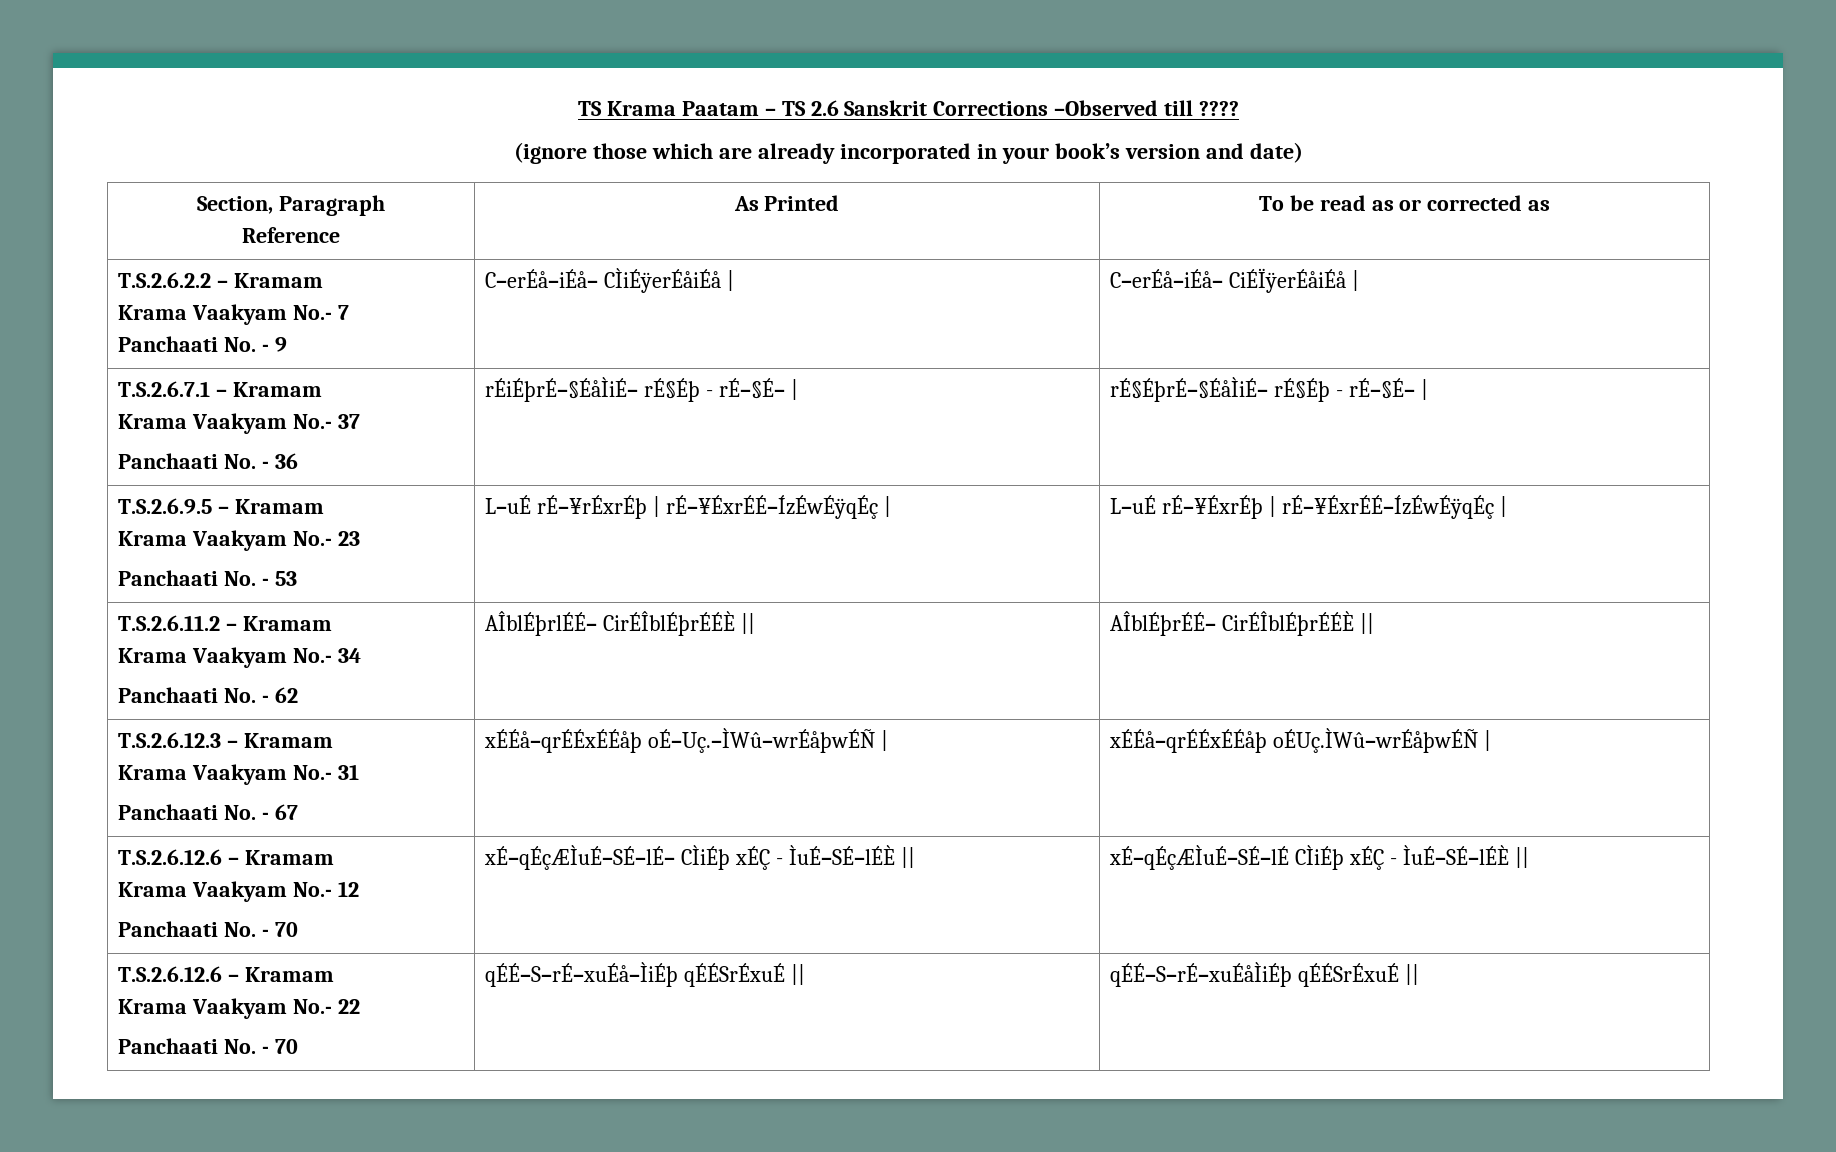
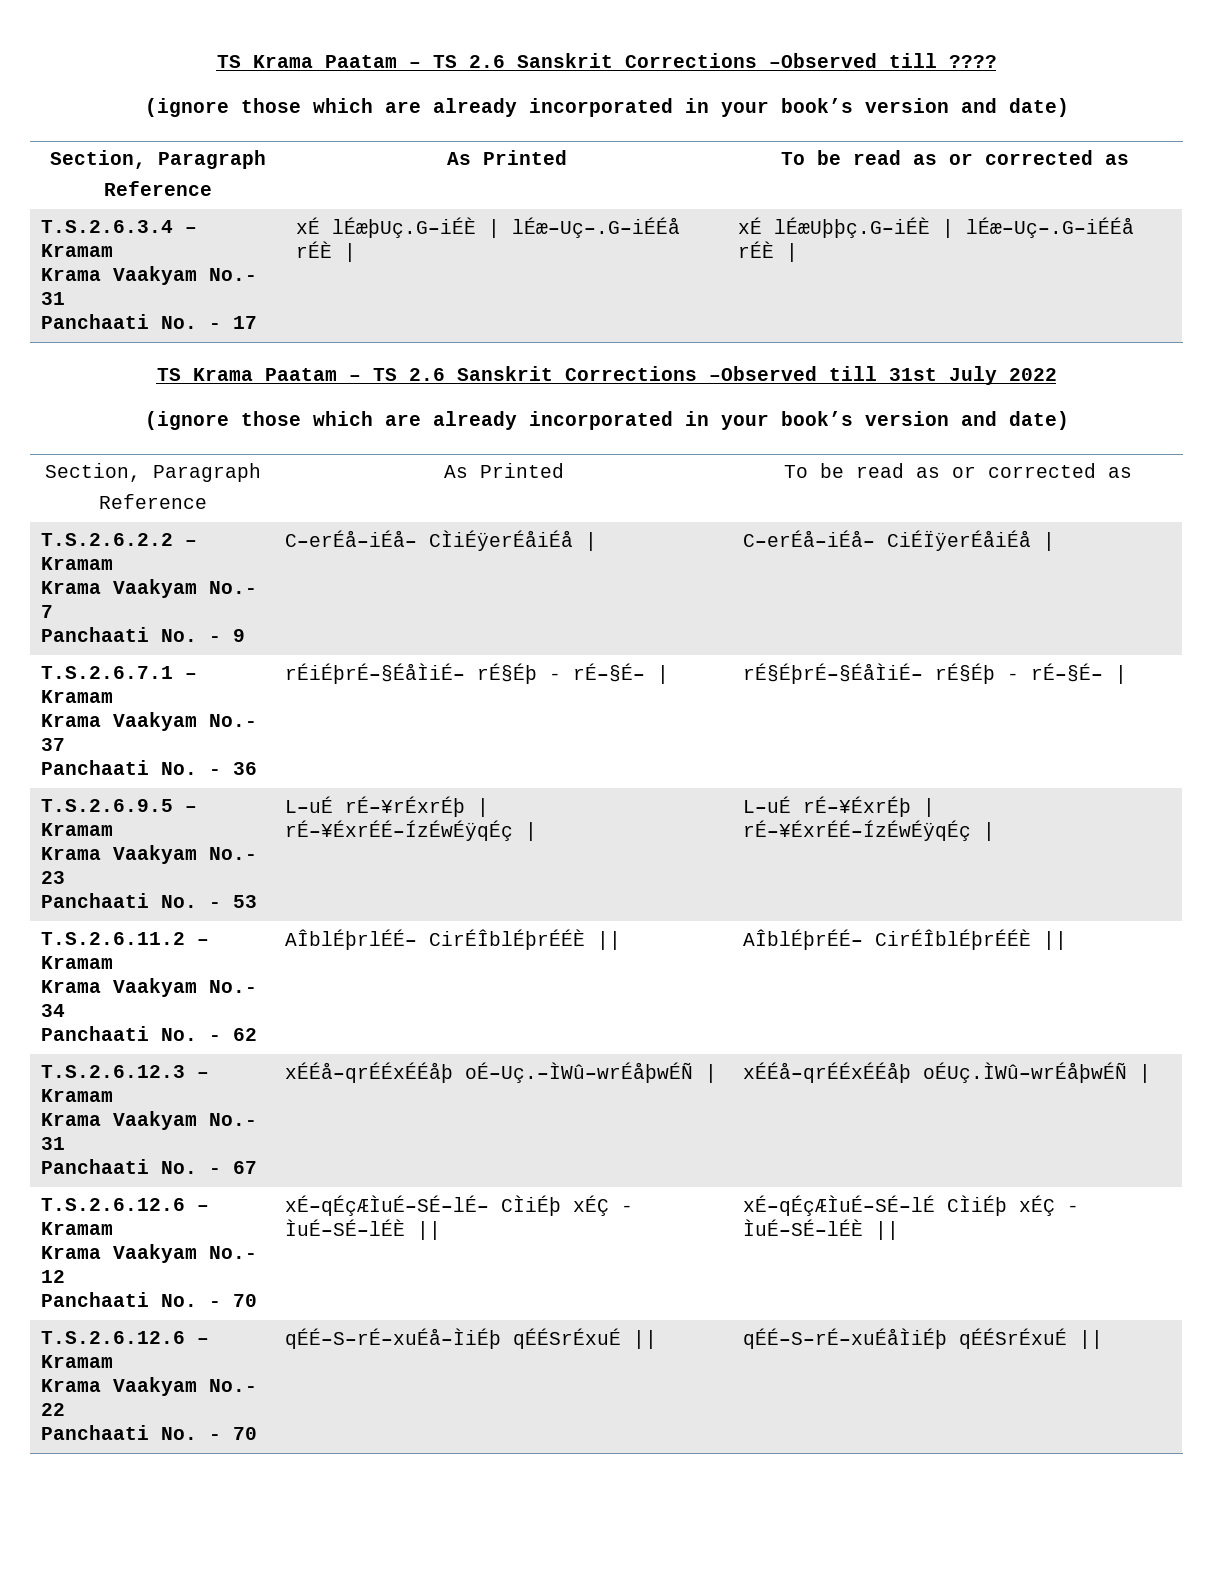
(1551, 205) none -> [40,220,197,233] [40,244,113,257] [40,266,257,285] [40,292,65,305] [40,314,257,329] [295,217,680,238] [295,241,356,262] [737,217,1134,238] [737,241,798,262] [156,366,1057,385] [144,411,1069,430] [44,463,261,482] [98,494,207,509] [443,463,564,478] [783,463,1132,478] // T.S.2.6.3.4 – Kramam // Krama Vaakyam No.- 31 // Panchaati No. - 17 | xÉ lÉæþUç.G–iÉÈ | lÉæ–Uç–.G–iÉÉå rÉÈ | | xÉ lÉæUþþç.G–iÉÈ | lÉæ–Uç–.G–iÉÉå rÉÈ | // TS Krama Paatam – TS 2.6 Sanskrit Corrections –Observed till 31st July 2022 // (ignore those which are already incorporated in your book’s version and date) // Section, Paragraph // Reference | As Printed | To be read as or corrected as

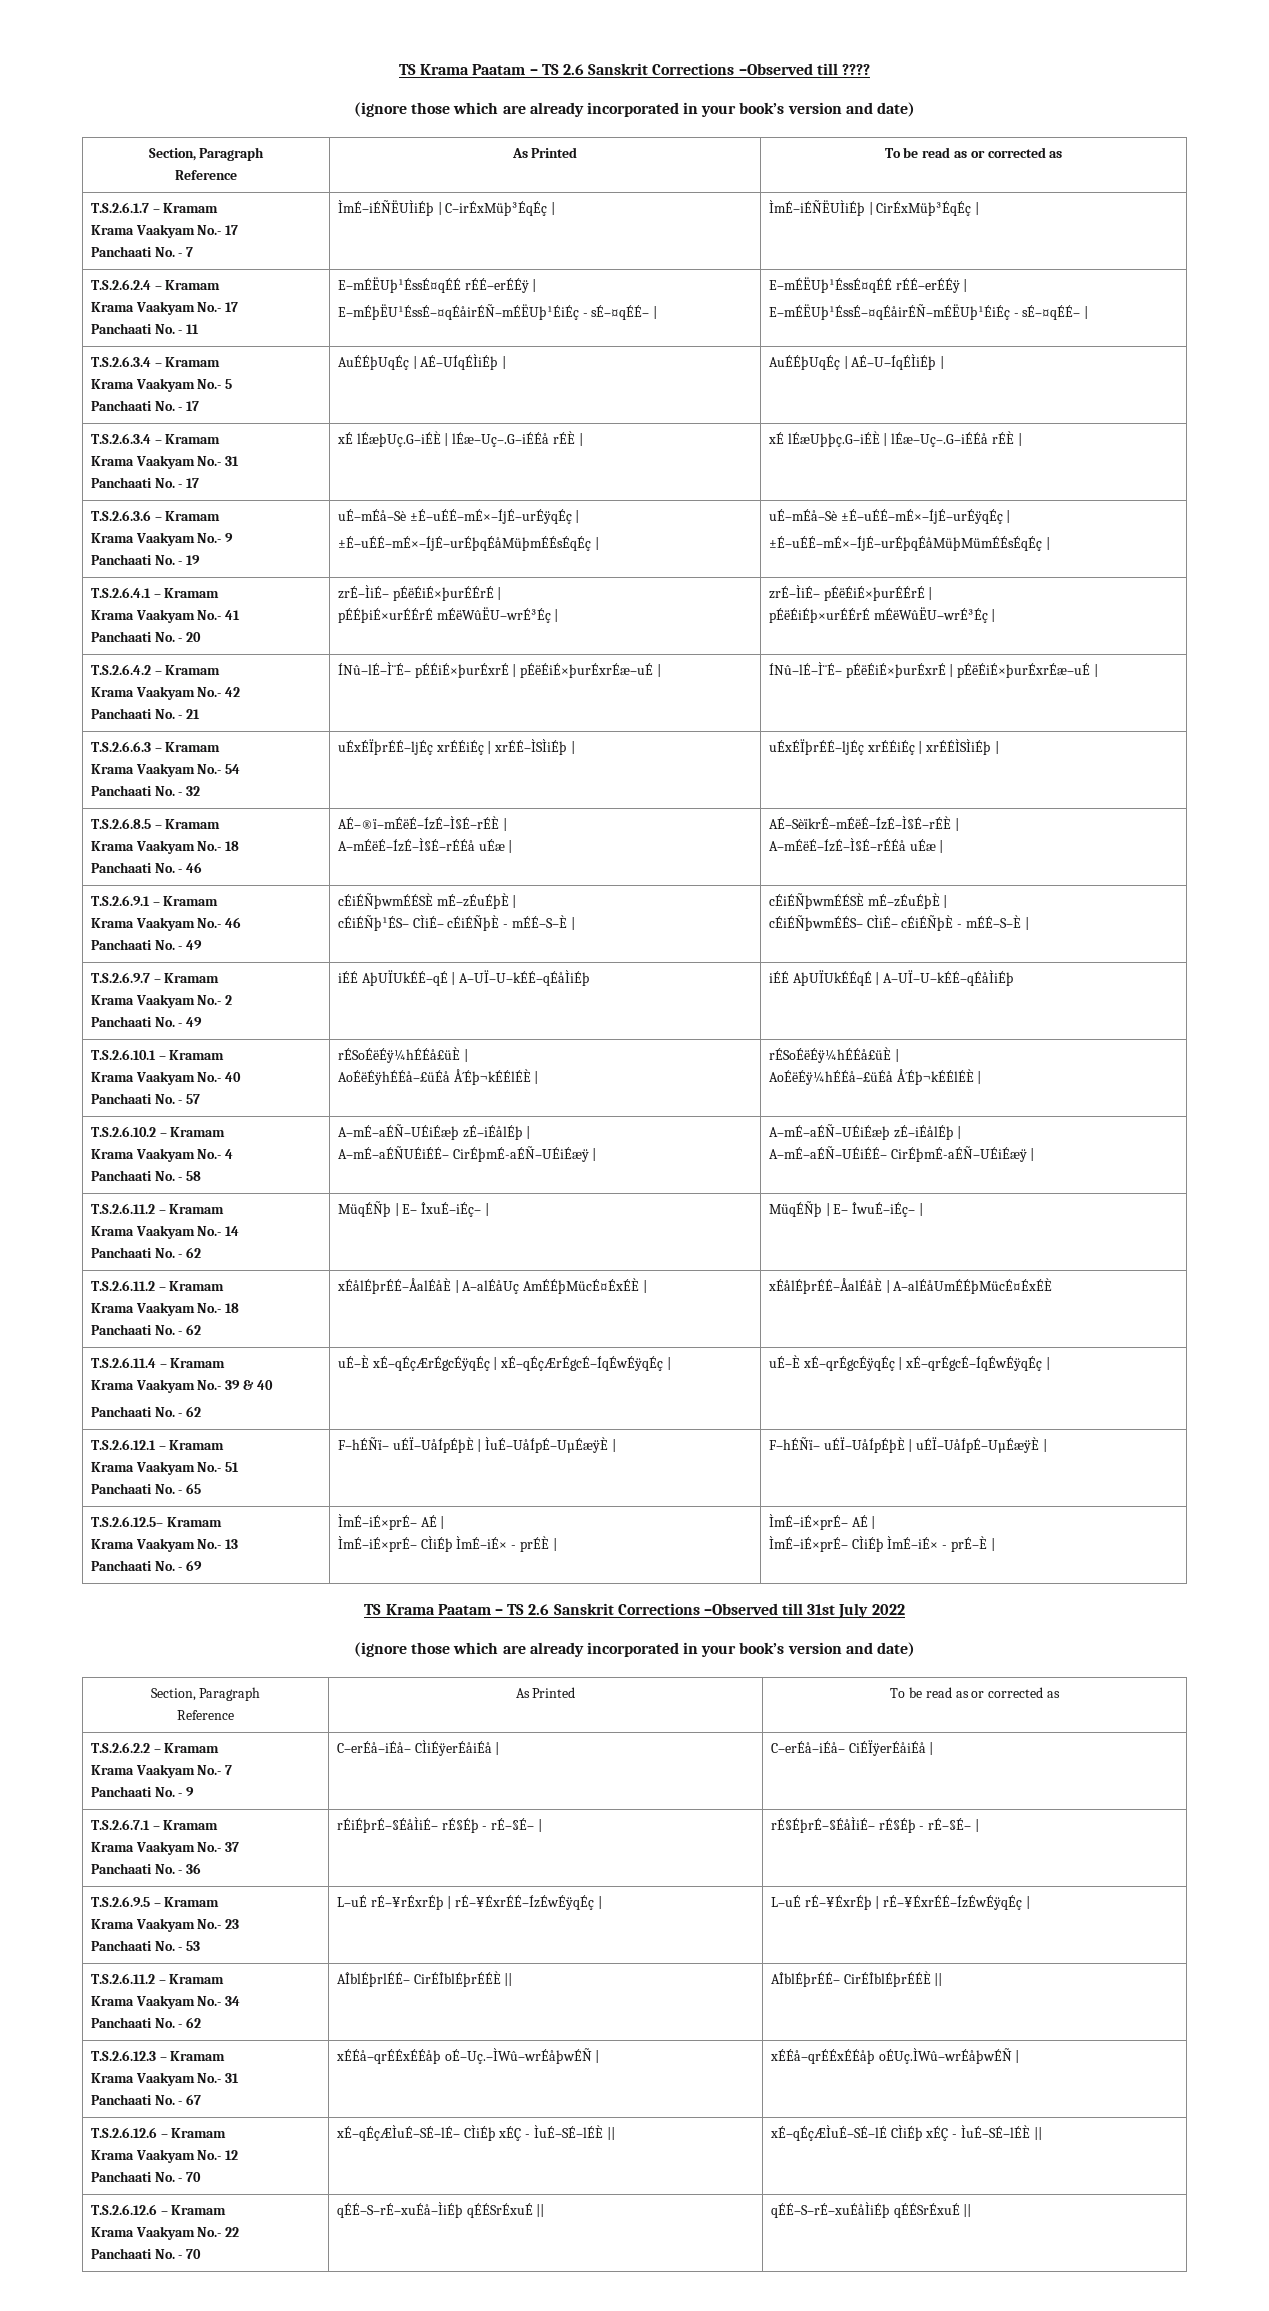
(1129, 159) none -> [90,202,219,213] [90,224,239,238] [90,246,194,257] [337,200,556,216] [768,200,980,216] [90,279,221,290] [90,301,239,315] [90,323,200,334] [337,277,537,293] [337,304,658,320] [768,277,968,293] [768,304,1089,320] [90,356,221,367] [90,378,233,392] [90,400,200,411] [337,354,507,370] [768,354,945,370] // T.S.2.6.1.7 – Kramam // Krama Vaakyam No.- 17 // Panchaati No. - 7 | ÌmÉ–iÉÑËUÌiÉþ | C–irÉxMüþ³ÉqÉç | | ÌmÉ–iÉÑËUÌiÉþ | CirÉxMüþ³ÉqÉç | // T.S.2.6.2.4 – Kramam // Krama Vaakyam No.- 17 // Panchaati No. - 11 | E–mÉËUþ¹ÉssÉ¤qÉÉ rÉÉ–erÉÉÿ | // E–mÉþËU¹ÉssÉ–¤qÉåirÉÑ–mÉËUþ¹ÉiÉç - sÉ–¤qÉÉ– | | E–mÉËUþ¹ÉssÉ¤qÉÉ rÉÉ–erÉÉÿ | // E–mÉËUþ¹ÉssÉ–¤qÉåirÉÑ–mÉËUþ¹ÉiÉç - sÉ–¤qÉÉ– | // T.S.2.6.3.4 – Kramam // Krama Vaakyam No.- 5 // Panchaati No. - 17 | AuÉÉþUqÉç | AÉ–UÍqÉÌiÉþ | | AuÉÉþUqÉç | AÉ–U–ÍqÉÌiÉþ |
(798, 252) none -> [90,510,221,521] [90,532,234,546] [90,554,201,565] [337,509,580,524] [337,536,599,551] [768,509,1011,524] [768,536,1050,551] [90,587,220,598] [90,609,241,623] [90,631,202,642] [337,585,502,601] [337,607,559,623] [768,585,933,601] [768,607,996,623] [90,664,221,675] [90,686,241,700] [90,708,201,719] [337,662,661,678] [768,662,1098,678] [90,741,221,752] [90,763,241,777] [90,785,201,796] [337,739,575,755] [768,739,999,755] [90,818,221,829] [90,840,240,854] [90,862,203,873] [337,816,507,831] [337,838,513,853] [768,816,959,831] [768,838,944,853] [90,895,219,906] [90,917,242,931] [90,939,203,950] [337,893,517,909] [337,915,575,931] [768,893,948,909] [768,915,1029,931] [90,972,220,983] [90,994,233,1008] [90,1016,203,1027] [337,970,591,986] [768,970,1015,986] [90,1049,225,1060] [90,1071,242,1085] [90,1093,201,1104] [337,1047,468,1063] [337,1069,539,1085] [768,1047,899,1063] [768,1069,982,1085] [90,1126,226,1137] [90,1148,234,1162] [90,1170,202,1181] [337,1124,531,1140] [337,1146,597,1162] [768,1124,962,1140] [768,1146,1035,1162] [90,1203,225,1214] [90,1225,240,1239] [90,1247,202,1258] [337,1201,489,1217] [768,1201,923,1217] [90,1280,225,1291] [90,1302,240,1316] [90,1324,202,1335] [336,1278,647,1294] [767,1278,1053,1294] [90,1357,226,1368] [90,1379,273,1393] [90,1406,202,1417] [337,1355,671,1371] [768,1355,1050,1371] [90,1439,225,1450] [90,1461,240,1475] [90,1483,202,1494] [337,1437,616,1453] [768,1437,1047,1453] [90,1516,222,1527] [90,1538,239,1552] [90,1560,203,1571] [337,1514,445,1530] [337,1536,557,1552] [768,1514,876,1530] [768,1536,995,1552] // T.S.2.6.3.6 – Kramam // Krama Vaakyam No.- 9 // Panchaati No. - 19 | uÉ–mÉå–Sè ±É–uÉÉ–mÉ×–ÍjÉ–urÉÿqÉç | // ±É–uÉÉ–mÉ×–ÍjÉ–urÉþqÉåMüþmÉÉsÉqÉç | | uÉ–mÉå–Sè ±É–uÉÉ–mÉ×–ÍjÉ–urÉÿqÉç | // ±É–uÉÉ–mÉ×–ÍjÉ–urÉþqÉåMüþMümÉÉsÉqÉç | // T.S.2.6.4.1 – Kramam // Krama Vaakyam No.- 41 // Panchaati No. - 20 | zrÉ–ÌiÉ– pÉëÉiÉ×þurÉÉrÉ | // pÉÉþiÉ×urÉÉrÉ mÉëWûËU–wrÉ³Éç | | zrÉ–ÌiÉ– pÉëÉiÉ×þurÉÉrÉ | // pÉëÉiÉþ×urÉÉrÉ mÉëWûËU–wrÉ³Éç | // T.S.2.6.4.2 – Kramam // Krama Vaakyam No.- 42 // Panchaati No. - 21 | ÍNû–lÉ–Ì¨É– pÉÉiÉ×þurÉxrÉ | pÉëÉiÉ×þurÉxrÉæ–uÉ | | ÍNû–lÉ–Ì¨É– pÉëÉiÉ×þurÉxrÉ | pÉëÉiÉ×þurÉxrÉæ–uÉ | // T.S.2.6.6.3 – Kramam // Krama Vaakyam No.- 54 // Panchaati No. - 32 | uÉxÉÏþrÉÉ–ljÉç xrÉÉiÉç | xrÉÉ–ÌSÌiÉþ | | uÉxÉÏþrÉÉ–ljÉç xrÉÉiÉç | xrÉÉÌSÌiÉþ | // T.S.2.6.8.5 – Kramam // Krama Vaakyam No.- 18 // Panchaati No. - 46 | AÉ–®ï–mÉëÉ–ÍzÉ–Ì§É–rÉÈ | // A–mÉëÉ–ÍzÉ–Ì§É–rÉÉå uÉæ | | AÉ–SèïkrÉ–mÉëÉ–ÍzÉ–Ì§É–rÉÈ | // A–mÉëÉ–ÍzÉ–Ì§É–rÉÉå uÉæ | // T.S.2.6.9.1 – Kramam // Krama Vaakyam No.- 46 // Panchaati No. - 49 | cÉiÉÑþwmÉÉSÈ mÉ–zÉuÉþÈ | // cÉiÉÑþ¹ÉS– CÌiÉ– cÉiÉÑþÈ - mÉÉ–S–È | | cÉiÉÑþwmÉÉSÈ mÉ–zÉuÉþÈ | // cÉiÉÑþwmÉÉS– CÌiÉ– cÉiÉÑþÈ - mÉÉ–S–È | // T.S.2.6.9.7 – Kramam // Krama Vaakyam No.- 2 // Panchaati No. - 49 | iÉÉ AþUÏUkÉÉ–qÉ | A–UÏ–U–kÉÉ–qÉåÌiÉþ | iÉÉ AþUÏUkÉÉqÉ | A–UÏ–U–kÉÉ–qÉåÌiÉþ // T.S.2.6.10.1 – Kramam // Krama Vaakyam No.- 40 // Panchaati No. - 57 | rÉSoÉëÉÿ¼hÉÉå£üÈ | // AoÉëÉÿhÉÉå–£üÉå Å´Éþ¬kÉÉlÉÈ | | rÉSoÉëÉÿ¼hÉÉå£üÈ | // AoÉëÉÿ¼hÉÉå–£üÉå Å´Éþ¬kÉÉlÉÈ | // T.S.2.6.10.2 – Kramam // Krama Vaakyam No.- 4 // Panchaati No. - 58 | A–mÉ–aÉÑ–UÉiÉæþ zÉ–iÉålÉþ | // A–mÉ–aÉÑUÉiÉÉ– CirÉþmÉ-aÉÑ–UÉiÉæÿ | | A–mÉ–aÉÑ–UÉiÉæþ zÉ–iÉålÉþ | // A–mÉ–aÉÑ–UÉiÉÉ– CirÉþmÉ-aÉÑ–UÉiÉæÿ | // T.S.2.6.11.2 – Kramam // Krama Vaakyam No.- 14 // Panchaati No. - 62 | MüqÉÑþ | E– ÎxuÉ–iÉç– | | MüqÉÑþ | E– ÎwuÉ–iÉç– | // T.S.2.6.11.2 – Kramam // Krama Vaakyam No.- 18 // Panchaati No. - 62 | xÉålÉþrÉÉ–ÅalÉåÈ | A–alÉåUç AmÉÉþMücÉ¤ÉxÉÈ | | xÉålÉþrÉÉ–ÅalÉåÈ | A–alÉåUmÉÉþMücÉ¤ÉxÉÈ // T.S.2.6.11.4 – Kramam // Krama Vaakyam No.- 39 & 40 // Panchaati No. - 62 | uÉ–È xÉ–qÉçÆrÉgcÉÿqÉç | xÉ–qÉçÆrÉgcÉ–ÍqÉwÉÿqÉç | | uÉ–È xÉ–qrÉgcÉÿqÉç | xÉ–qrÉgcÉ–ÍqÉwÉÿqÉç | // T.S.2.6.12.1 – Kramam // Krama Vaakyam No.- 51 // Panchaati No. - 65 | F–hÉÑï– uÉÏ–UåÍpÉþÈ | ÌuÉ–UåÍpÉ–UµÉæÿÈ | | F–hÉÑï– uÉÏ–UåÍpÉþÈ | uÉÏ–UåÍpÉ–UµÉæÿÈ | // T.S.2.6.12.5– Kramam // Krama Vaakyam No.- 13 // Panchaati No. - 69 | ÌmÉ–iÉ×prÉ– AÉ | // ÌmÉ–iÉ×prÉ– CÌiÉþ ÌmÉ–iÉ× - prÉÈ | | ÌmÉ–iÉ×prÉ– AÉ | // ÌmÉ–iÉ×prÉ– CÌiÉþ ÌmÉ–iÉ× - prÉ–È |

